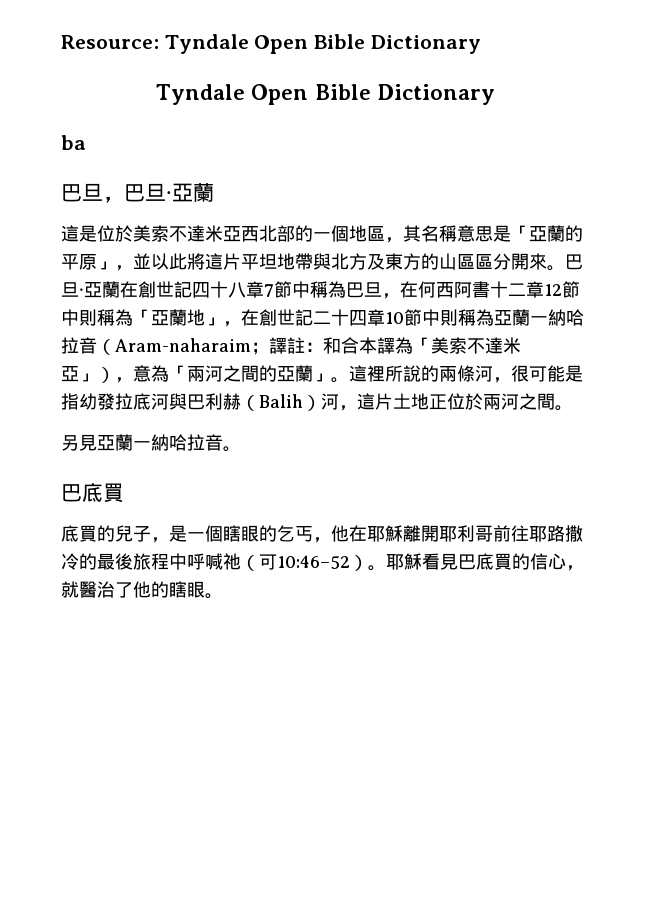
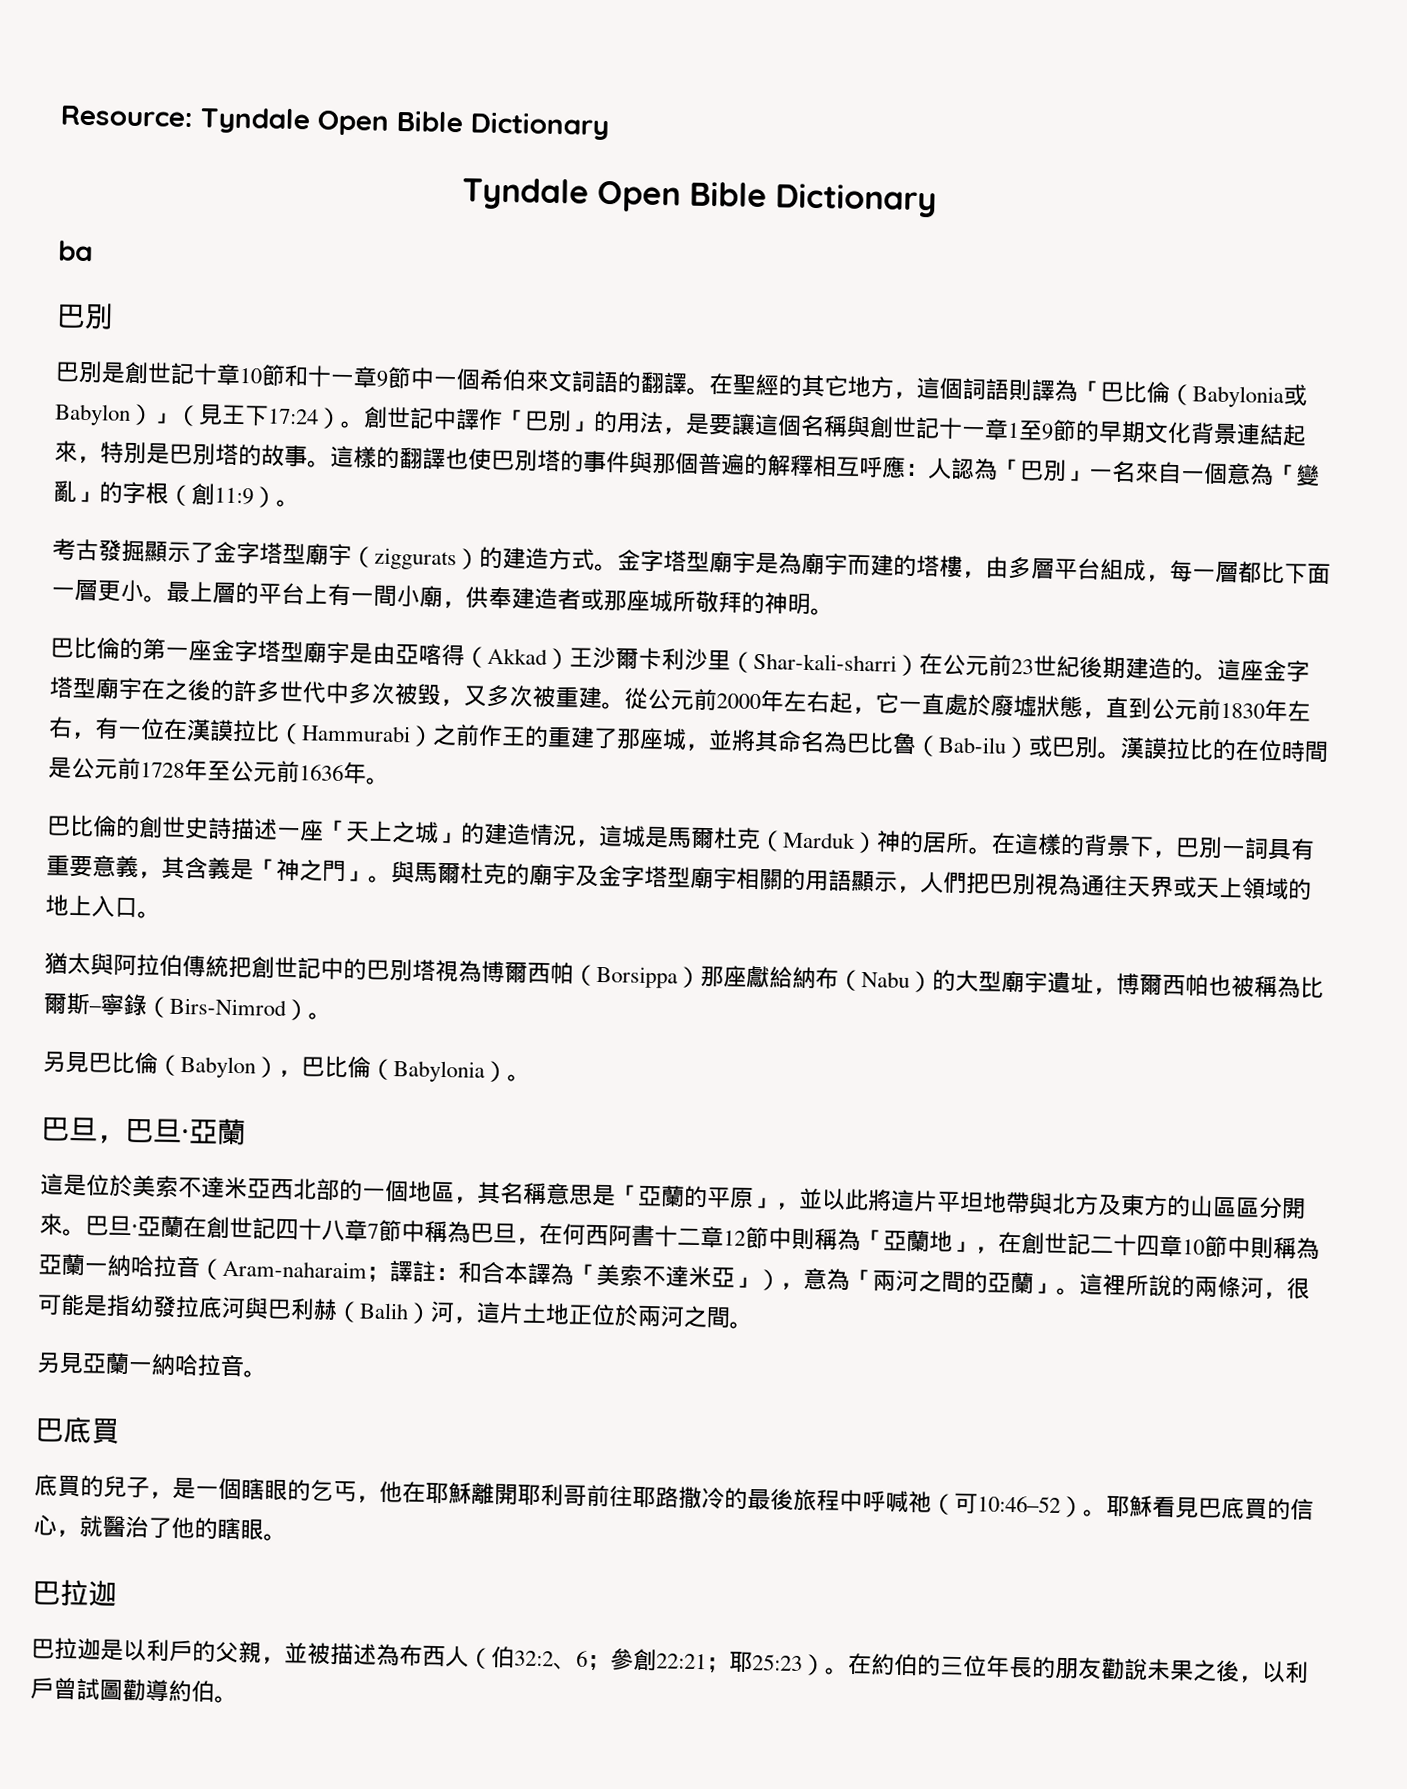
(86, 142) none -> [56,303,114,330] [55,360,1307,409] [54,403,1307,447] [54,440,1320,487] [53,480,300,508] [52,538,1331,585] [51,578,834,616] [50,636,1310,683] [49,676,1311,722] [48,716,1329,763] [48,756,390,785] [47,814,1315,861] [46,854,1312,901] [45,894,161,919] [44,952,1324,999] [43,992,332,1021] [42,1051,531,1083] // 巴別 // 巴別是創世記十章10節和十一章9節中一個希伯來文詞語的翻譯。在聖經的其它地方，這個詞語則譯為「巴比倫（Babylonia或Babylon）」（見王下17:24）。創世記中譯作「巴別」的用法，是要讓這個名稱與創世記十一章1至9節的早期文化背景連結起來，特別是巴別塔的故事。這樣的翻譯也使巴別塔的事件與那個普遍的解釋相互呼應：人認為「巴別」一名來自一個意為「變亂」的字根（創11:9）。 // 考古發掘顯示了金字塔型廟宇（ziggurats）的建造方式。金字塔型廟宇是為廟宇而建的塔樓，由多層平台組成，每一層都比下面一層更小。最上層的平台上有一間小廟，供奉建造者或那座城所敬拜的神明。 // 巴比倫的第一座金字塔型廟宇是由亞喀得（Akkad）王沙爾卡利沙里（Shar-kali-sharri）在公元前23世紀後期建造的。這座金字塔型廟宇在之後的許多世代中多次被毀，又多次被重建。從公元前2000年左右起，它一直處於廢墟狀態，直到公元前1830年左右，有一位在漢謨拉比（Hammurabi）之前作王的重建了那座城，並將其命名為巴比魯（Bab-ilu）或巴別。漢謨拉比的在位時間是公元前1728年至公元前1636年。 // 巴比倫的創世史詩描述一座「天上之城」的建造情況，這城是馬爾杜克（Marduk）神的居所。在這樣的背景下，巴別一詞具有重要意義，其含義是「神之門」。與馬爾杜克的廟宇及金字塔型廟宇相關的用語顯示，人們把巴別視為通往天界或天上領域的地上入口。 // 猶太與阿拉伯傳統把創世記中的巴別塔視為博爾西帕（Borsippa）那座獻給納布（Nabu）的大型廟宇遺址，博爾西帕也被稱為比爾斯–寧錄（Birs-Nimrod）。 // 另見巴比倫（Babylon），巴比倫（Babylonia）。
(223, 596) none -> [32,1579,117,1607] [31,1637,1309,1684] [30,1677,238,1704] // 巴拉迦 // 巴拉迦是以利戶的父親，並被描述為布西人（伯32:2、6；參創22:21；耶25:23）。在約伯的三位年長的朋友勸說未果之後，以利戶曾試圖勸導約伯。

